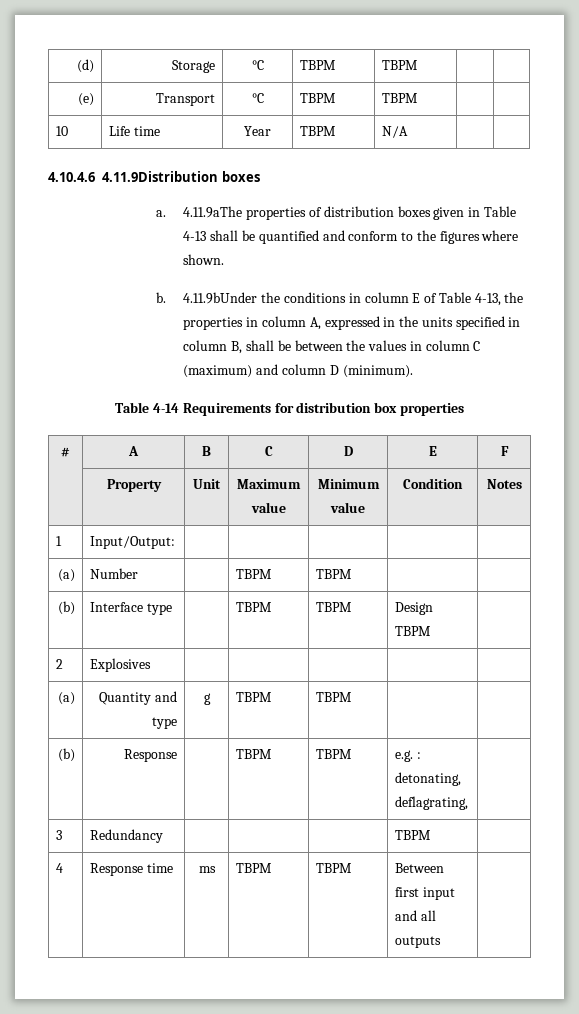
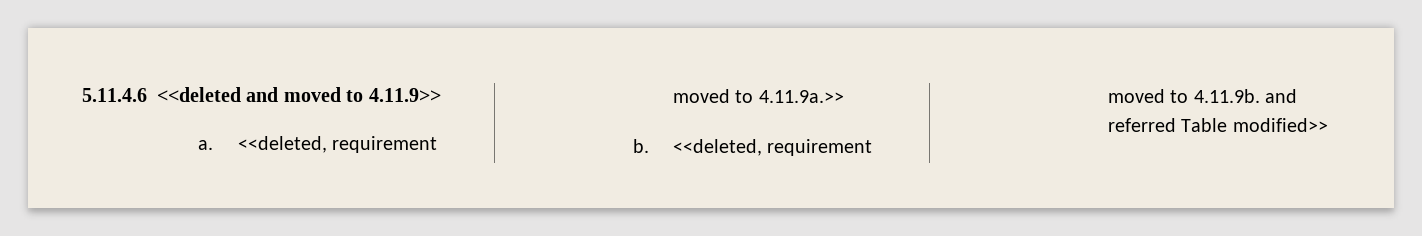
[76,59,94,73] [171,60,215,73] [251,60,264,70] [300,60,337,70] [382,60,419,70] [77,93,94,106] [155,93,215,106] [251,93,264,103] [300,93,337,103] [382,93,419,103] [56,126,69,136] [109,126,160,136] [244,126,271,136] [300,126,337,136] [382,126,409,138] [48,171,260,182] [156,206,516,220] [183,230,519,244] [183,254,225,265] [156,292,524,306] [183,316,521,330] [183,340,481,354] [183,364,413,378] [115,402,464,416] [61,447,70,457] [128,446,139,456] [202,446,211,456] [264,446,273,456] [343,446,353,456] [428,446,437,456] [500,446,509,456] [106,479,162,492] [193,479,221,489] [237,479,301,489] [250,502,286,513] [317,479,380,489] [330,502,365,513] [403,478,463,489] [486,479,522,489] [56,536,63,546] [90,536,176,549] [57,569,75,582] [90,568,139,579] [236,569,273,579] [316,569,353,579] [57,601,75,615] [90,602,172,615] [236,602,273,612] [316,602,353,612] [395,602,434,615] [395,626,432,636] [56,659,64,669] [90,658,152,672] [57,692,75,705] [99,691,177,705] [151,717,177,729] [203,693,211,705] [236,692,273,702] [316,692,353,702] [57,748,75,762] [123,749,177,762] [236,749,273,759] [316,749,353,759] [395,750,421,762] [395,772,462,786] [395,796,469,810] [56,830,63,840] [90,829,164,843] [395,830,432,840] [56,863,64,873] [90,863,173,876] [198,866,216,873] [236,863,273,873] [316,863,353,873] [395,863,445,873] [395,887,455,900] [395,910,436,921] [395,936,442,948] (d) | Storage | °C | TBPM | TBPM | | // (e) | Transport | °C | TBPM | TBPM | | // 10 | Life time | Year | TBPM | N/A | | // 4.10.4.6 4.11.9Distribution boxes // a. 4.11.9aThe properties of distribution boxes given in Table 4-13 shall be quantified and conform to the figures where shown. // b. 4.11.9bUnder the conditions in column E of Table 4-13, the properties in column A, expressed in the units specified in column B, shall be between the values in column C (maximum) and column D (minimum). // Table 4-14 Requirements for distribution box properties // # | A | B | C | D | E | F // | Property | Unit | Maximum value | Minimum value | Condition | Notes // 1 | Input/Output: | | | | | // (a) | Number | | TBPM | TBPM | | // (b) | Interface type | | TBPM | TBPM | Design TBPM | // 2 | Explosives | | | | | // (a) | Quantity and type | g | TBPM | TBPM | | // (b) | Response | | TBPM | TBPM | e.g. : detonating, deflagrating, | // 3 | Redundancy | | | | TBPM | // 4 | Response time | ms | TBPM | TBPM | Between first input and all outputs | -> [82,87,441,102] [198,136,438,153] [672,89,844,103] [633,139,873,156] [1107,89,1297,103] [1107,118,1328,132] 5.11.4.6 <<deleted and moved to 4.11.9>> // a. <<deleted, requirement moved to 4.11.9a.>> // b. <<deleted, requirement moved to 4.11.9b. and referred Table modified>>

